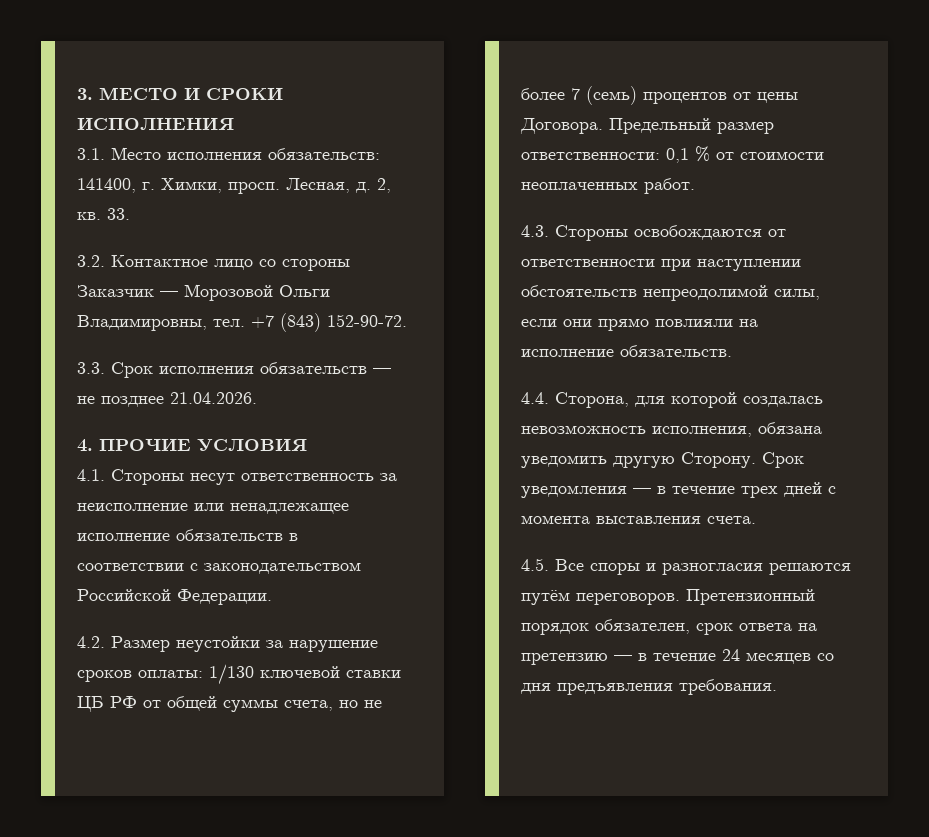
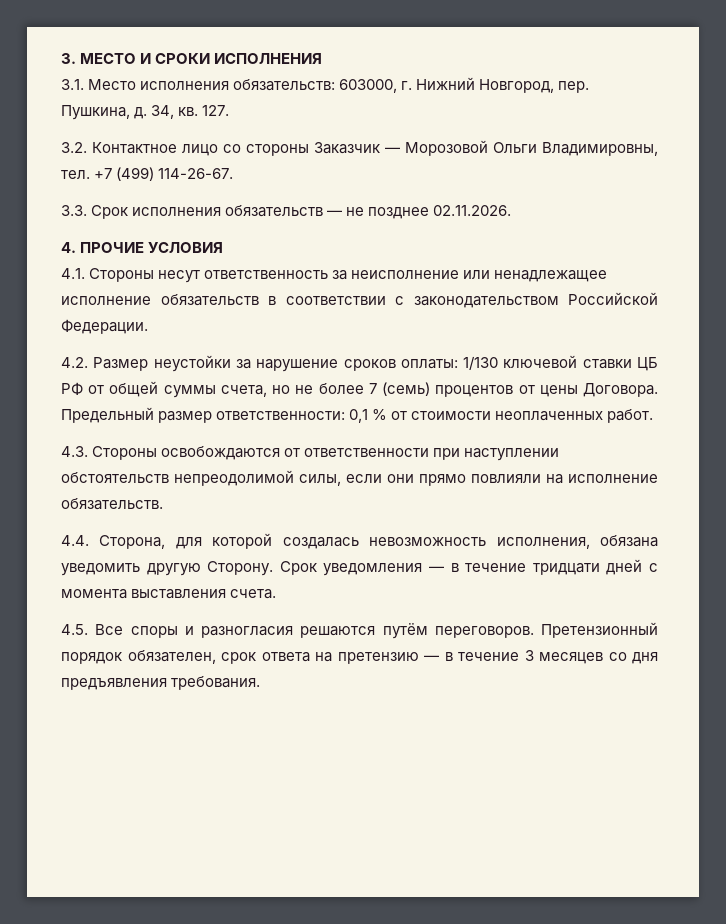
[77,178,391,194] [77,208,130,220] 141400, г. Химки, просп. Лесная, д. 2, кв. 33. -> [339,77,590,93] [61,105,230,120] 603000, г. Нижний Новгород, пер. Пушкина, д. 34, кв. 127.
[280,313,407,332] (843) 152-90-72. -> [116,167,234,181] (499) 114-26-67.
[170,392,257,404] 21.04.2026. -> [433,205,512,216] 02.11.2026.
[741,486,778,498] трех -> [532,563,600,575] тридцати
[722,649,740,661] 24 -> [524,650,534,661] 3

